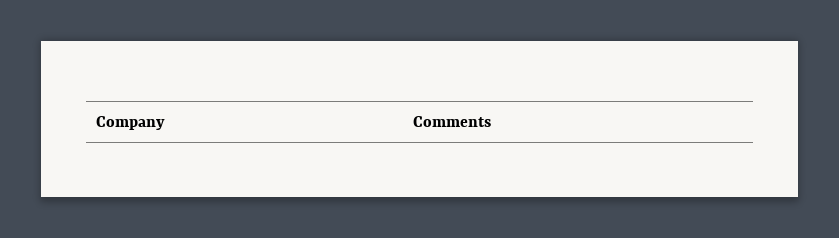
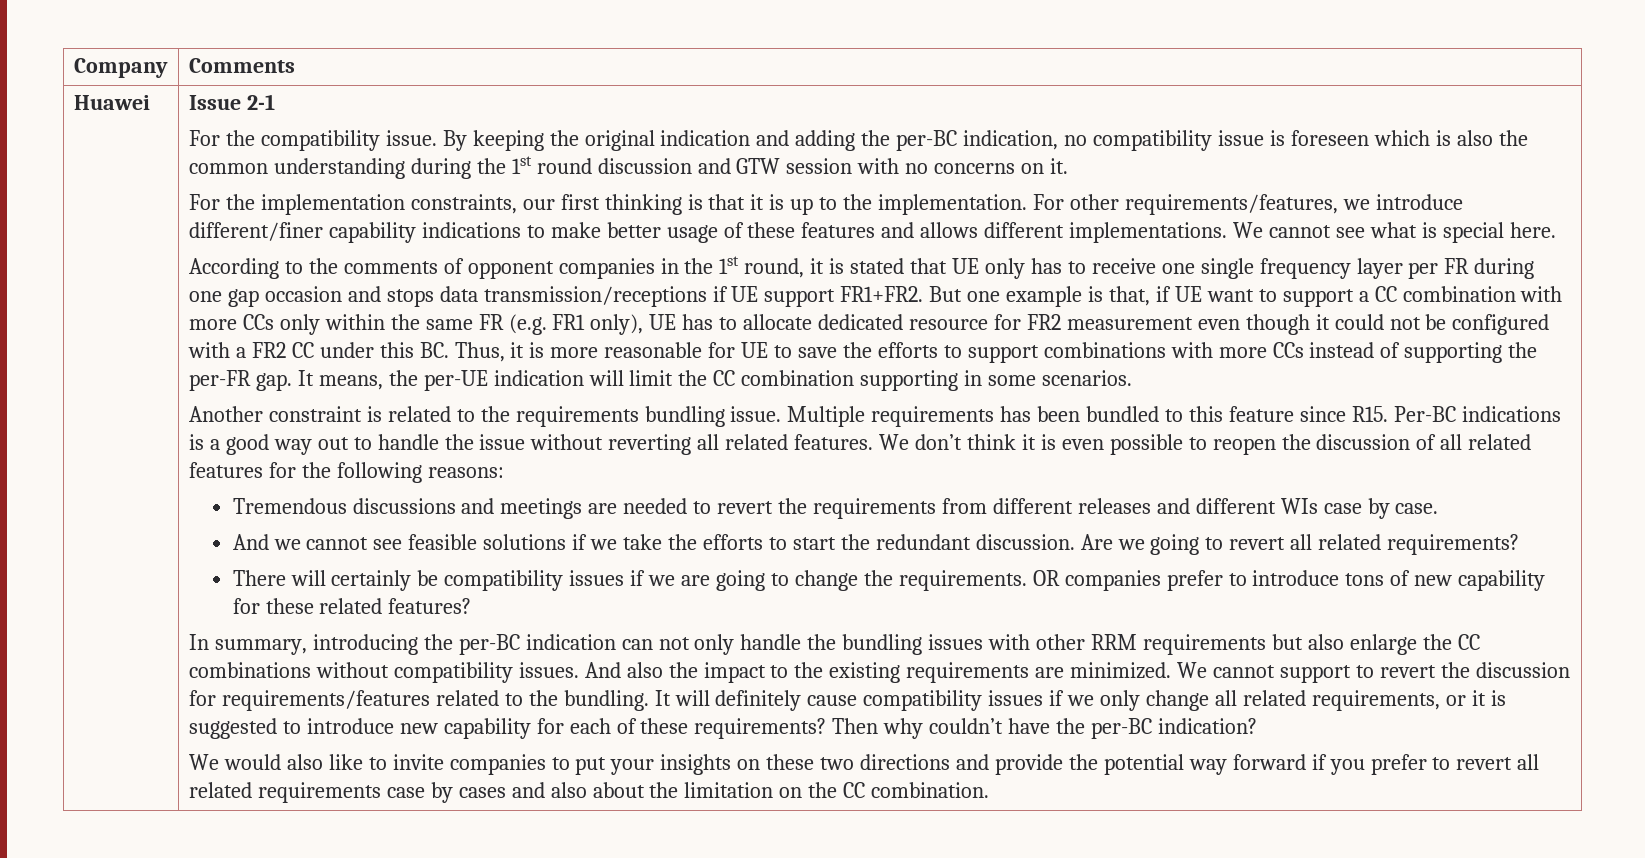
(492, 121) none -> [73,95,150,110] [188,94,275,110] [188,130,1528,151] [188,156,1069,179] [188,194,1463,215] [188,222,1556,243] [188,256,1535,279] [188,286,1563,307] [188,314,1550,335] [187,342,1538,363] [188,370,1133,391] [188,406,1561,427] [188,434,1532,455] [188,462,504,483] [232,498,1439,519] [232,534,1520,555] [232,570,1546,591] [232,598,472,614] [188,634,1480,655] [188,662,1570,683] [188,690,1506,711] [188,718,1257,739] [188,754,1540,775] [188,782,990,803] // Huawei | Issue 2-1 // For the compatibility issue. By keeping the original indication and adding the per-BC indication, no compatibility issue is foreseen which is also the common understanding during the 1st round discussion and GTW session with no concerns on it. // For the implementation constraints, our first thinking is that it is up to the implementation. For other requirements/features, we introduce different/finer capability indications to make better usage of these features and allows different implementations. We cannot see what is special here. // According to the comments of opponent companies in the 1st round, it is stated that UE only has to receive one single frequency layer per FR during one gap occasion and stops data transmission/receptions if UE support FR1+FR2. But one example is that, if UE want to support a CC combination with more CCs only within the same FR (e.g. FR1 only), UE has to allocate dedicated resource for FR2 measurement even though it could not be configured with a FR2 CC under this BC. Thus, it is more reasonable for UE to save the efforts to support combinations with more CCs instead of supporting the per-FR gap. It means, the per-UE indication will limit the CC combination supporting in some scenarios. // Another constraint is related to the requirements bundling issue. Multiple requirements has been bundled to this feature since R15. Per-BC indications is a good way out to handle the issue without reverting all related features. We don’t think it is even possible to reopen the discussion of all related features for the following reasons: // Tremendous discussions and meetings are needed to revert the requirements from different releases and different WIs case by case. // And we cannot see feasible solutions if we take the efforts to start the redundant discussion. Are we going to revert all related requirements? // There will certainly be compatibility issues if we are going to change the requirements. OR companies prefer to introduce tons of new capability for these related features? // In summary, introducing the per-BC indication can not only handle the bundling issues with other RRM requirements but also enlarge the CC combinations without compatibility issues. And also the impact to the existing requirements are minimized. We cannot support to revert the discussion for requirements/features related to the bundling. It will definitely cause compatibility issues if we only change all related requirements, or it is suggested to introduce new capability for each of these requirements? Then why couldn’t have the per-BC indication? // We would also like to invite companies to put your insights on these two directions and provide the potential way forward if you prefer to revert all related requirements case by cases and also about the limitation on the CC combination.

